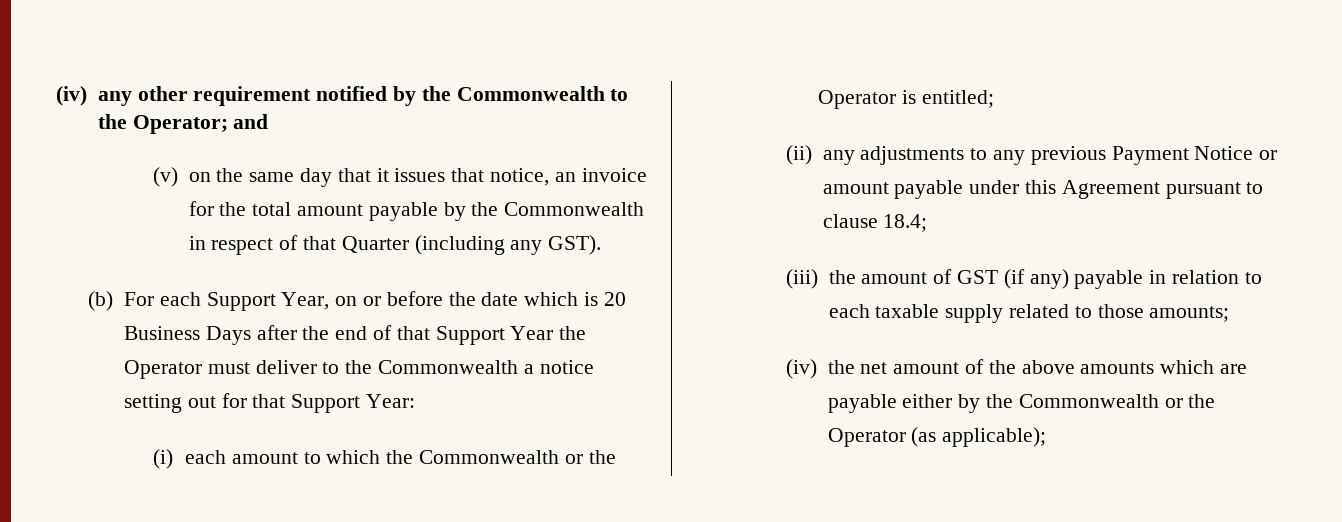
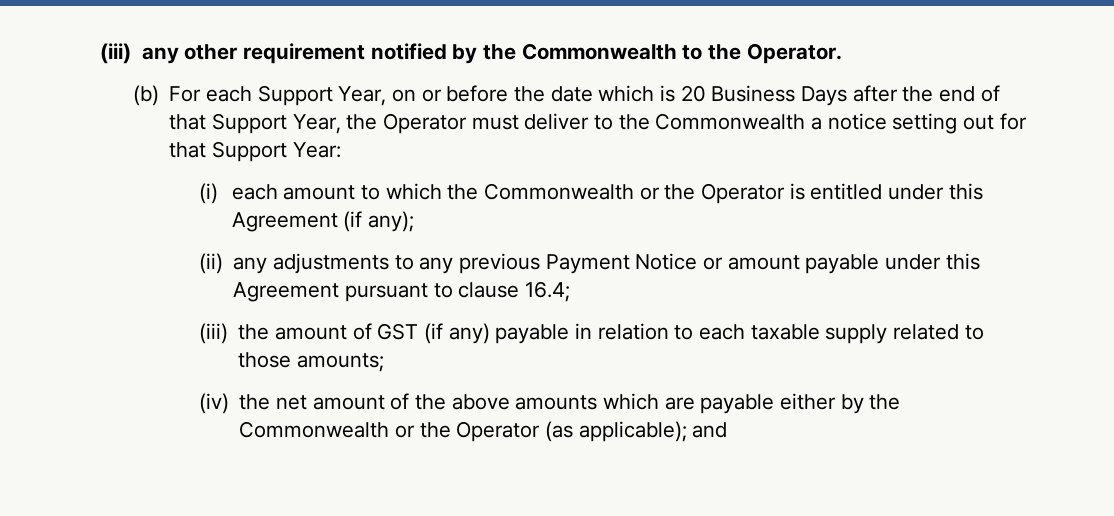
[56,86,87,106] (iv) -> [100,43,131,64] (iii)
[132,114,269,134] [152,167,647,187] [188,201,645,221] [188,235,602,255] Operator; and // (v) on the same day that it issues that notice, an invoice for the total amount payable by the Commonwealth in respect of that Quarter (including any GST). -> [746,43,842,64] Operator.
[510,326,554,340] Year -> [292,114,341,134] Year,
[921,90,994,108] entitled; -> [810,183,983,200] [231,211,414,232] entitled under this Agreement (if any);
[883,214,928,232] 18.4; -> [524,281,570,302] 16.4;
(1047, 437) none -> [692,422,728,438] and

